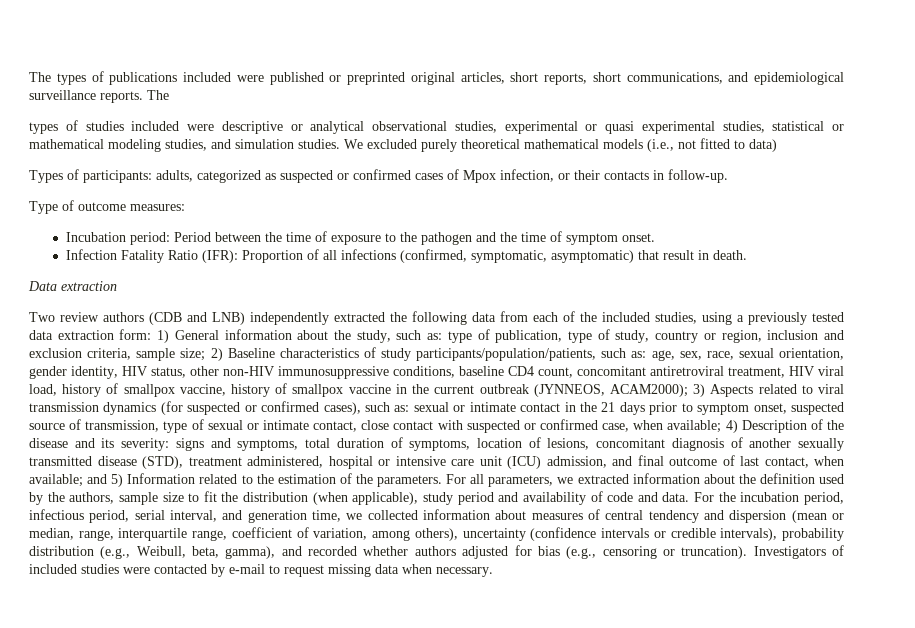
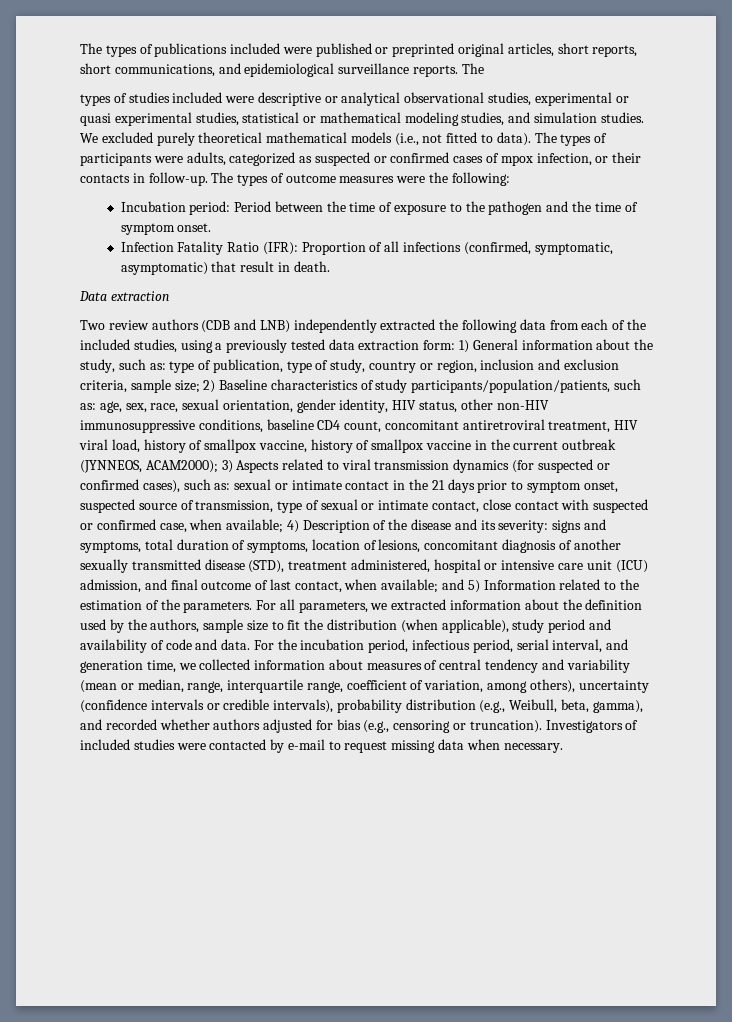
[749,139,777,152] [29,169,152,183] data) // Types of participants: -> [496,132,608,146] [80,153,183,166] data). The types of participants were
[463,170,496,183] Mpox -> [500,155,533,166] mpox
[29,200,185,214] // Type of outcome measures: -> [211,172,510,186] The types of outcome measures were the following:
[729,510,787,523] dispersion -> [566,659,630,673] variability

